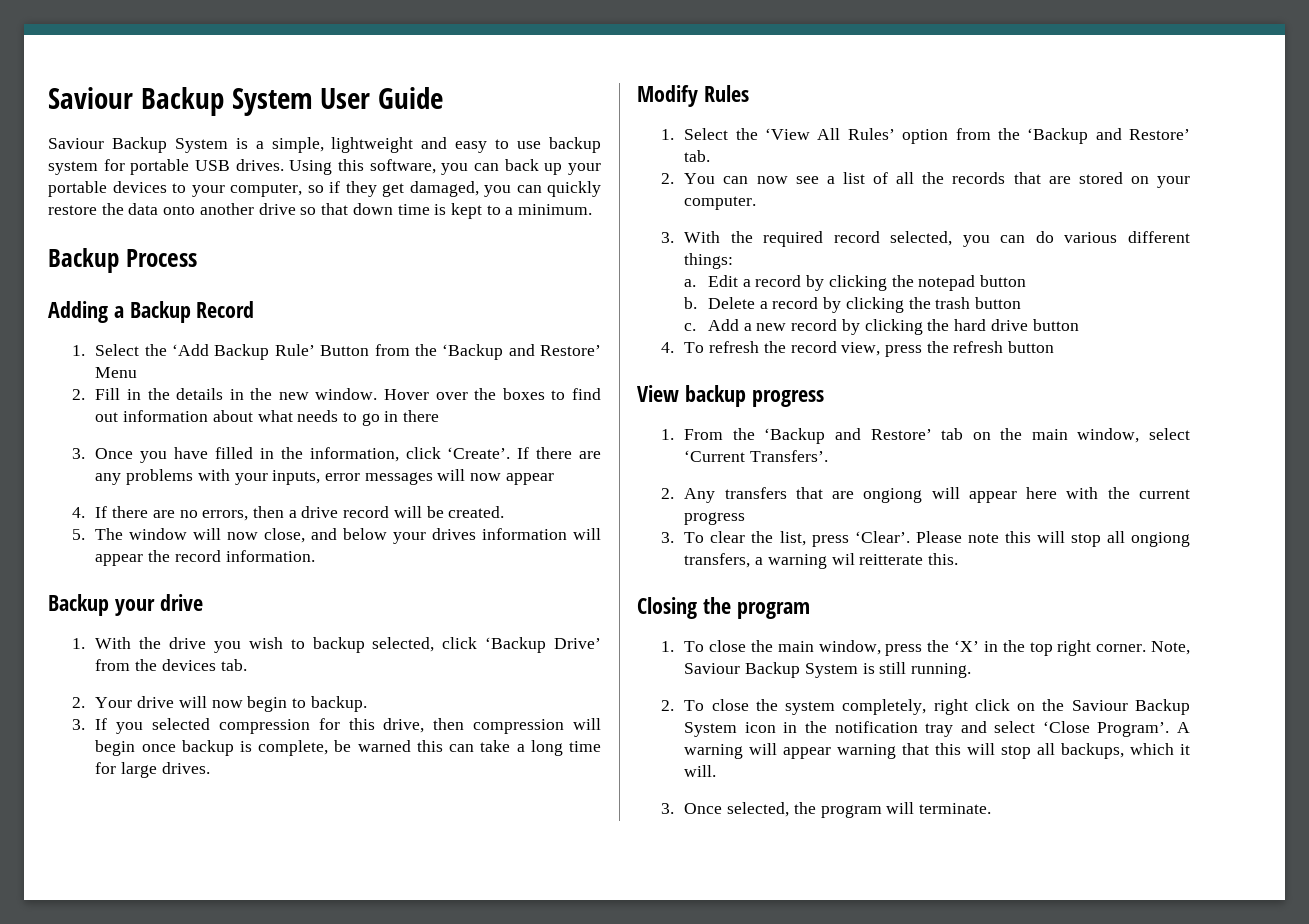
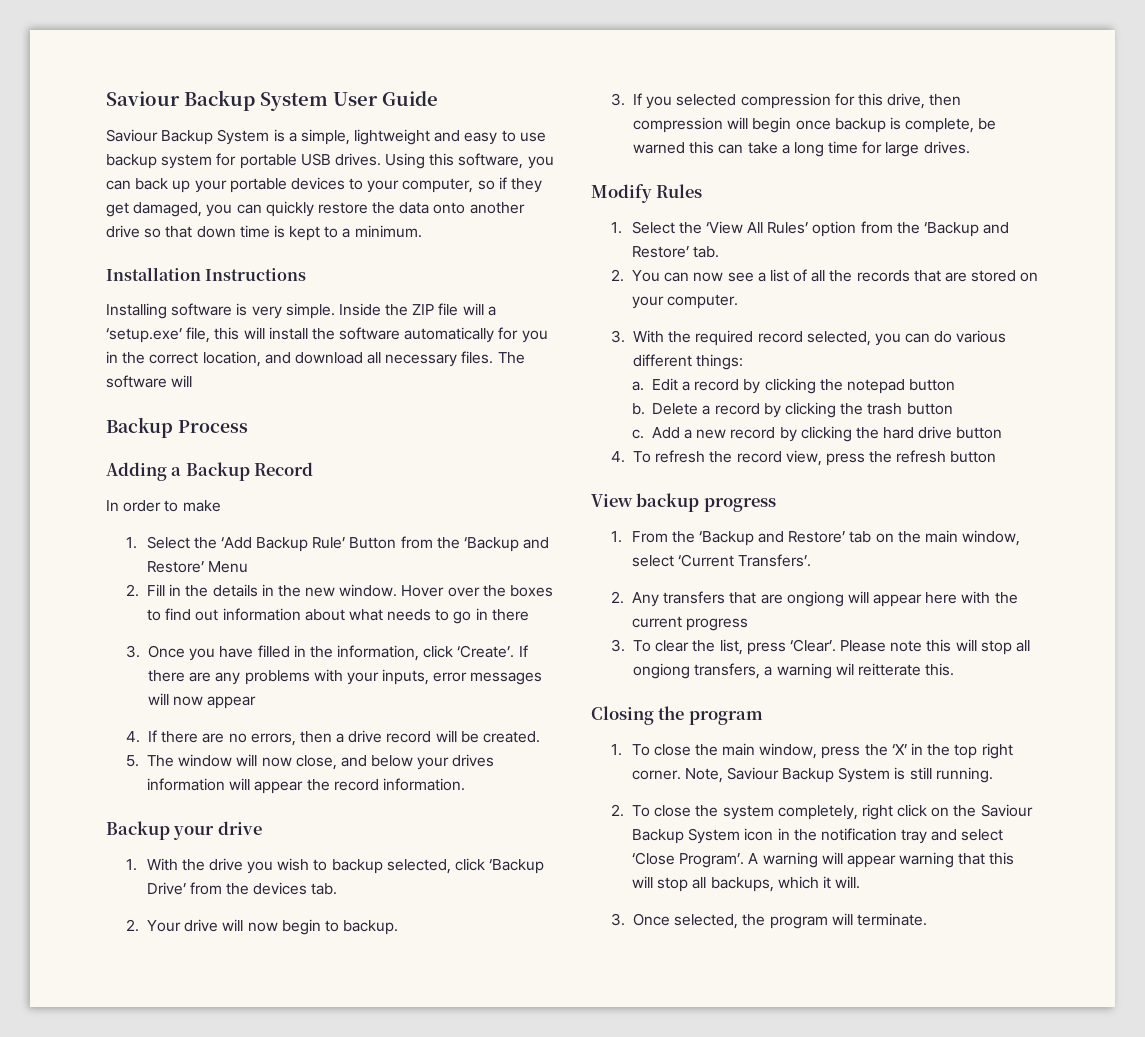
(593, 209) none -> [106,267,307,281] [106,303,496,319] [106,327,548,343] [106,351,525,367] [106,375,193,388] // Installation Instructions // Installing software is very simple. Inside the ZIP file will a ‘setup.exe’ file, this will install the software automatically for you in the correct location, and download all necessary files. The software will
(255, 309) none -> [106,500,221,512] // In order to make

